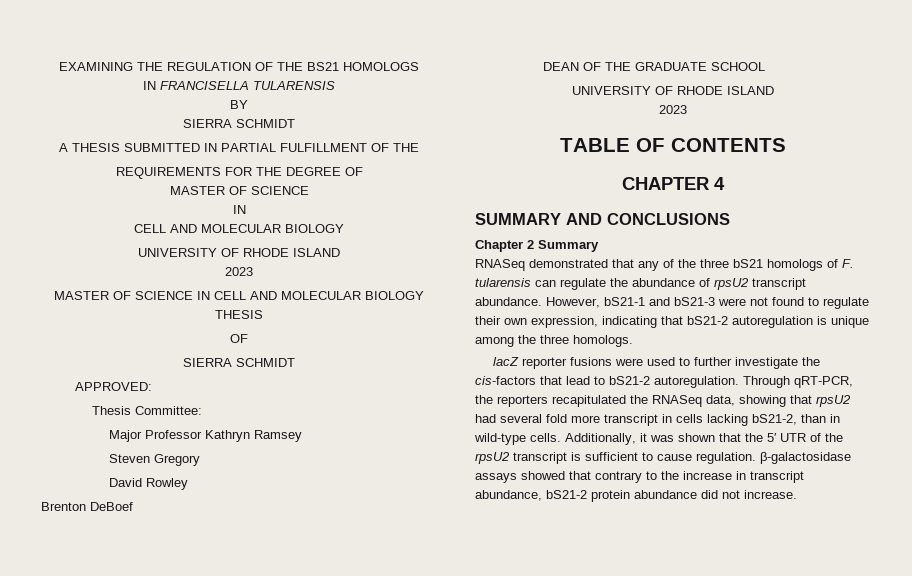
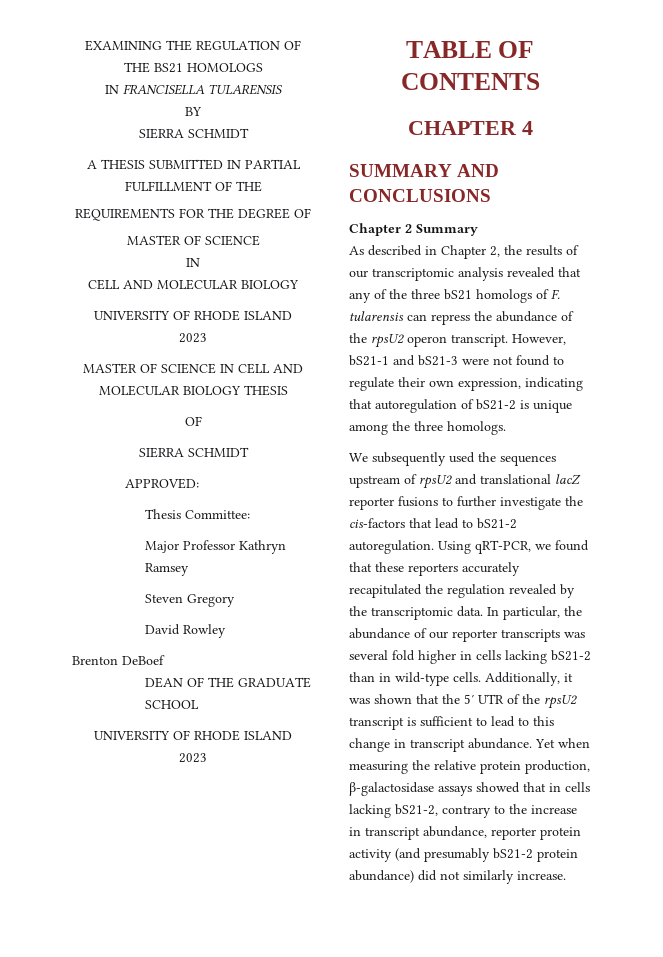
[475,259,608,271] RNASeq demonstrated -> [349,245,579,259] [349,267,555,281] As described in Chapter 2, the results of our transcriptomic analysis revealed
[560,278,806,290] [475,297,542,306] regulate the abundance of rpsU2 transcript abundance. -> [431,311,574,325] [349,333,508,348] repress the abundance of the rpsU2 operon transcript.
[687,316,813,328] bS21-2 autoregulation -> [375,399,516,413] autoregulation of bS21-2
(633, 341) none -> [349,452,556,466] [349,474,551,489] We subsequently used the sequences upstream of rpsU2 and translational
[615,357,676,366] were used -> (438, 501) none
[743,376,853,388] [475,395,851,407] [475,414,797,426] Through qRT-PCR, the reporters recapitulated the RNASeq data, showing that rpsU2 had several fold more transcript in cells lacking bS21-2, -> [438,540,589,554] [349,562,520,576] [349,584,575,598] [349,606,582,620] [349,628,585,642] [349,650,591,664] Using qRT-PCR, we found that these reporters accurately recapitulated the regulation revealed by the transcriptomic data. In particular, the abundance of our reporter transcripts was several fold higher in cells lacking bS21-2
[657,452,851,464] [475,471,591,483] cause regulation. β-galactosidase assays showed that -> [491,716,554,727] [349,738,590,752] [349,760,590,774] [349,782,590,796] [349,804,438,818] lead to this change in transcript abundance. Yet when measuring the relative protein production, β-galactosidase assays showed that in cells lacking bS21-2,
(542, 495) none -> [491,827,581,840] [349,848,490,862] reporter protein activity (and presumably
[634,490,697,499] abundance -> [349,870,414,883] abundance)
(740, 494) none -> [463,870,514,884] similarly

